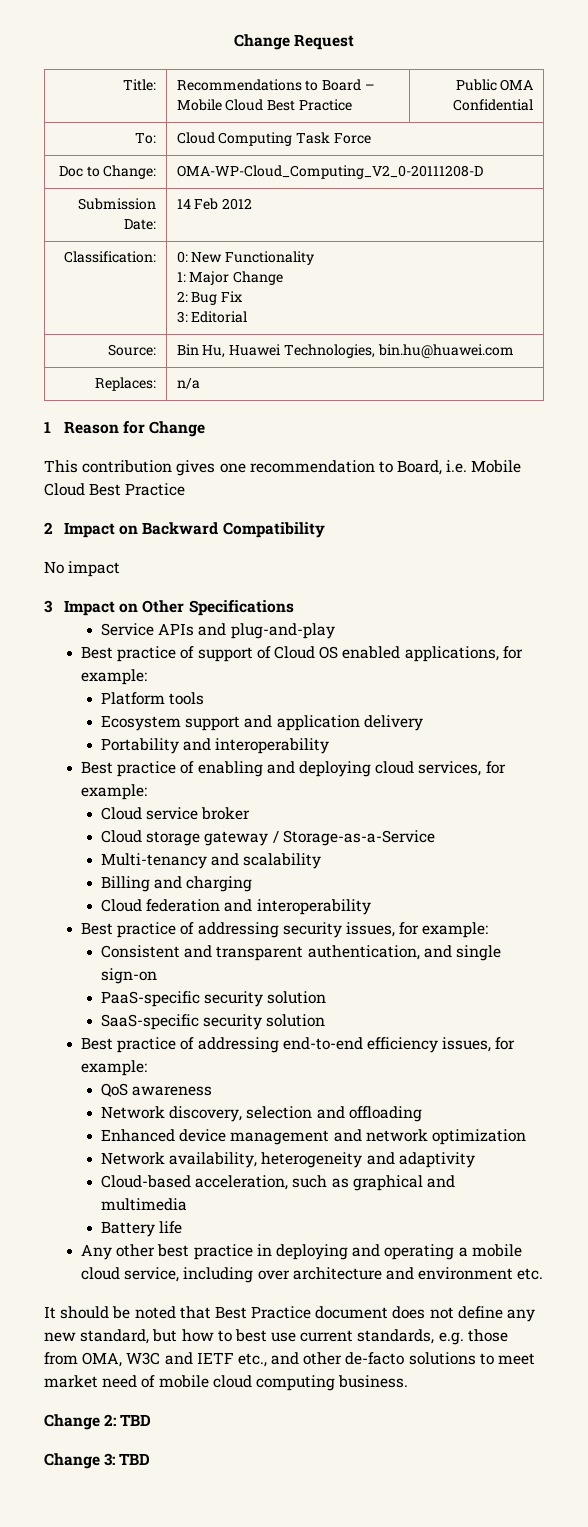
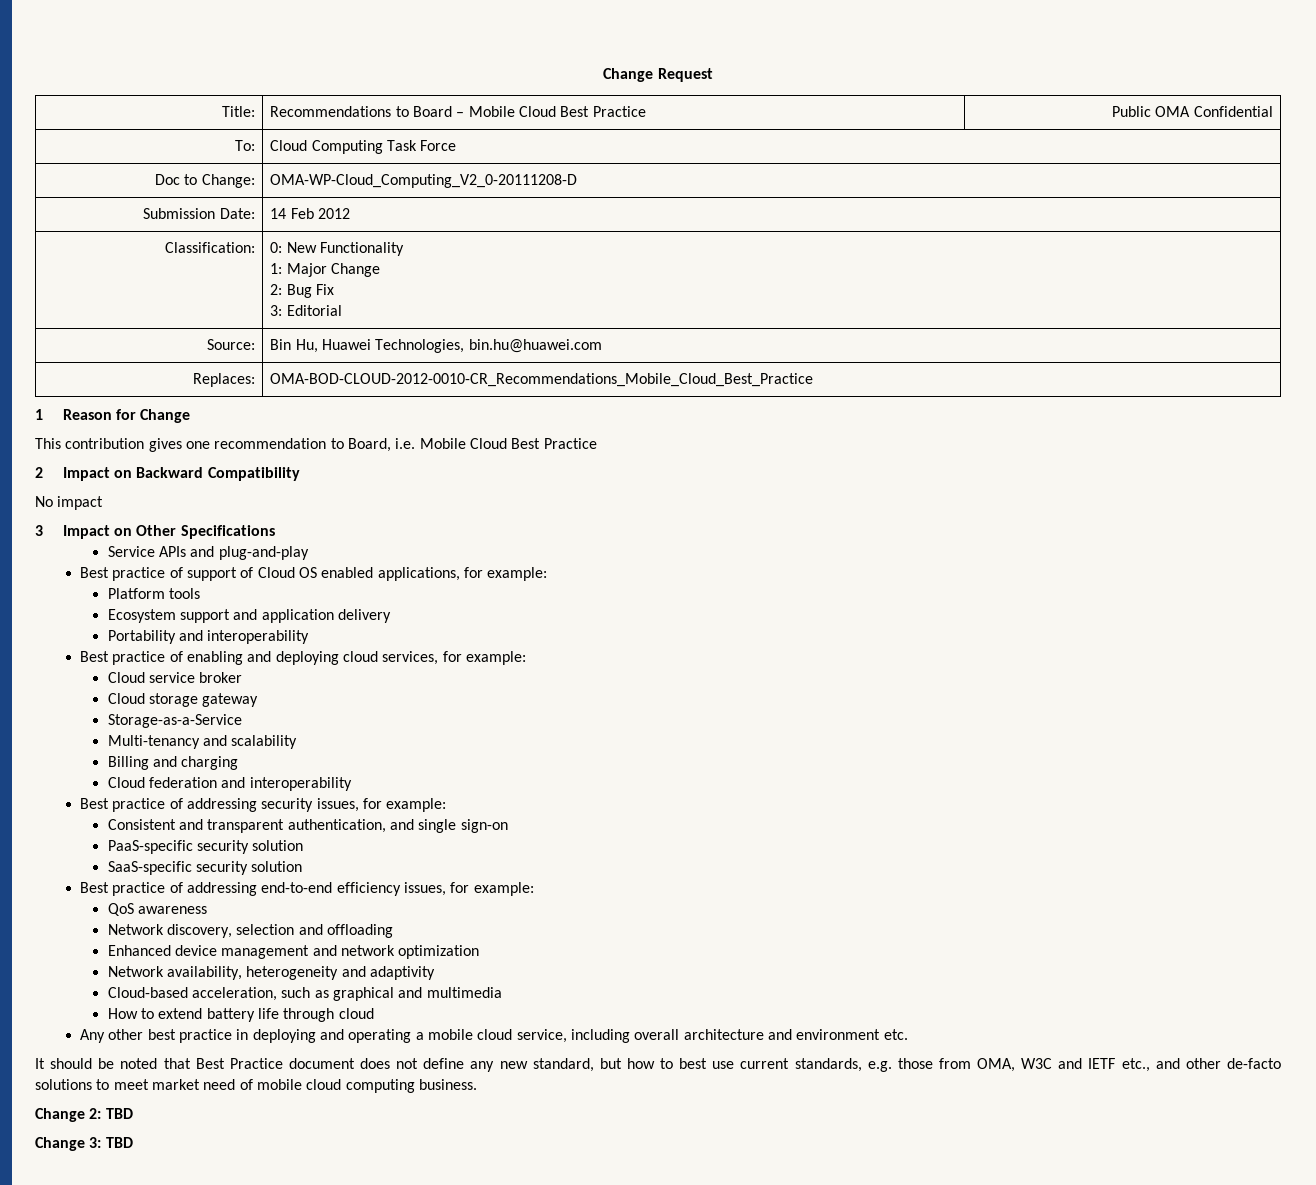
[176,378,200,389] n/a -> [270,373,814,387] OMA-BOD-CLOUD-2012-0010-CR_Recommendations_Mobile_Cloud_Best_Practice
[272,830,279,843] / -> (259, 700) //
[101,1221,156,1237] Battery -> [107,1008,255,1022] How to extend battery
(183, 1227) none -> [283,1008,374,1022] through cloud
[257,1270,290,1280] over -> [634,1029,680,1040] overall

